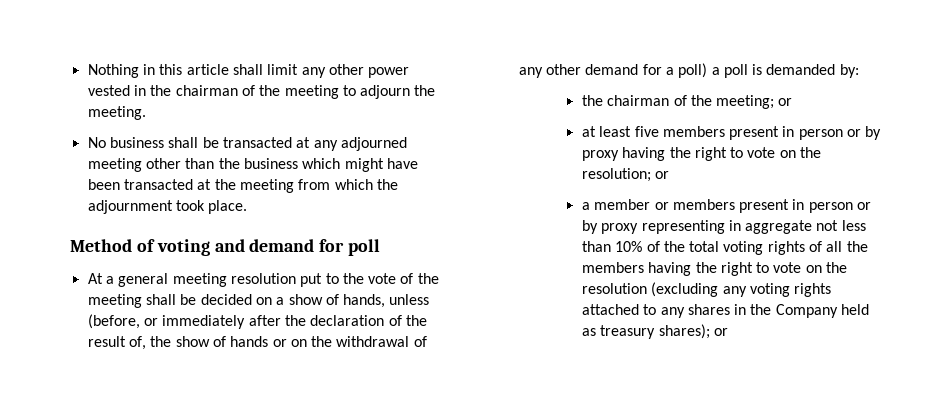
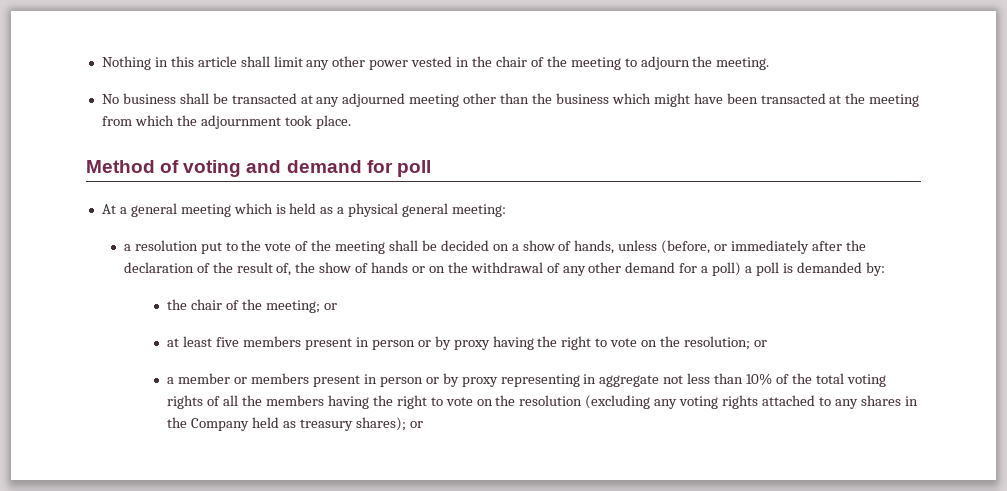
[175,85,238,96] chairman -> [495,56,527,67] chair
(227, 280) none -> [233,203,507,217] [123,244,131,251] which is held as a physical general meeting: // a
[607,95,670,106] chairman -> [191,299,223,310] chair

